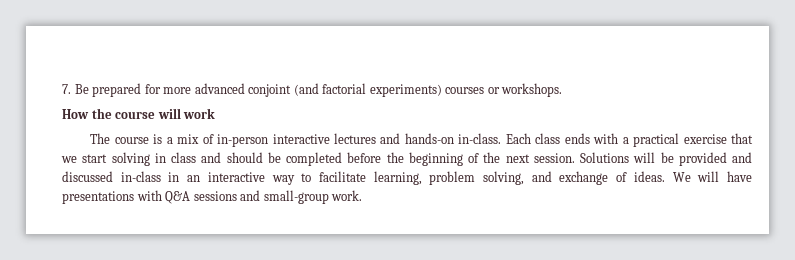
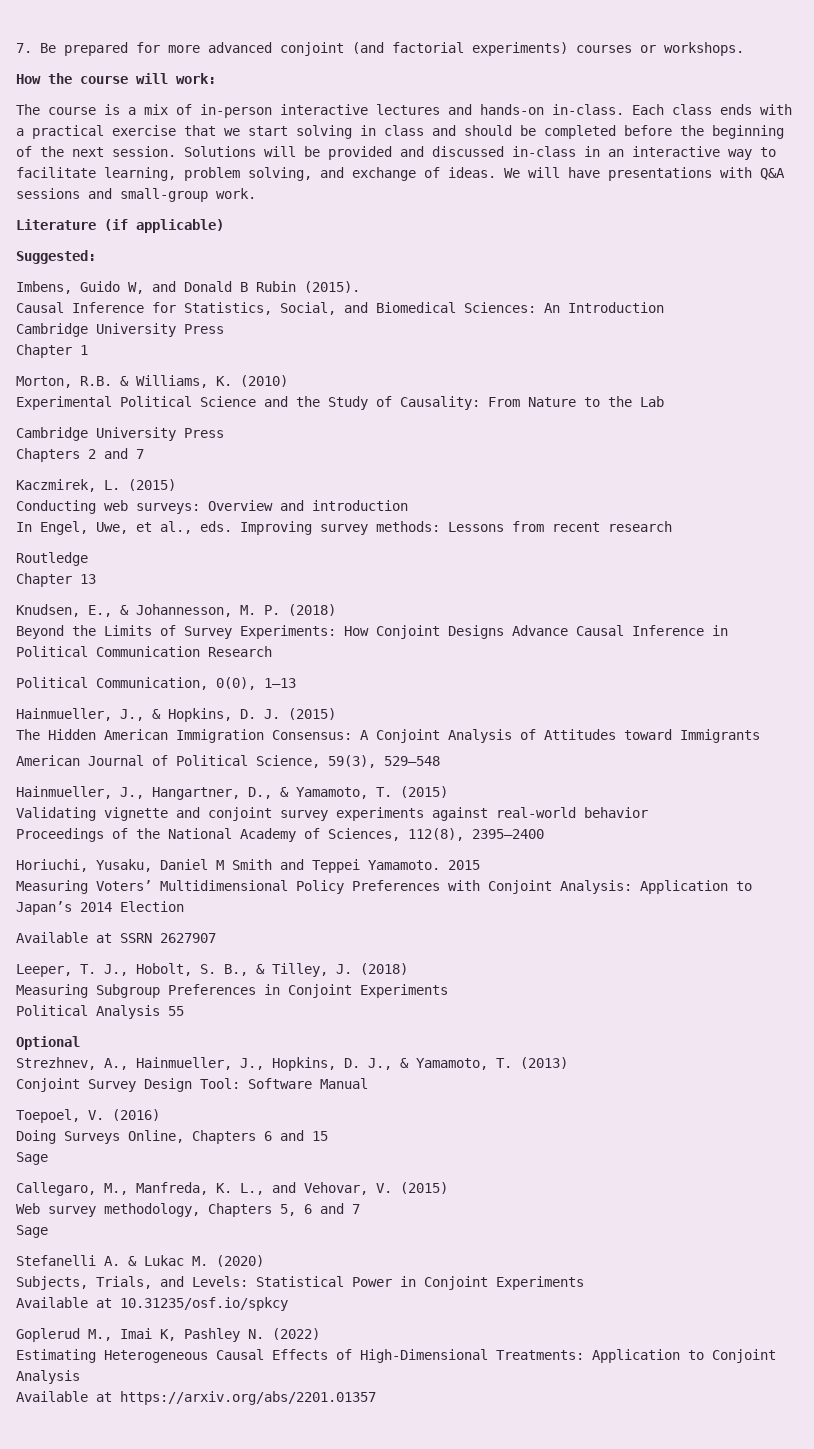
[183,108,216,119] work -> [176,73,216,84] work:
(363, 195) none -> [16,219,224,233] [16,250,96,264] [16,281,360,294] [16,302,664,315] [16,323,224,337] [16,344,88,358] [16,375,288,388] [16,396,664,410] [16,427,224,441] [16,448,144,462] [16,479,176,492] [16,500,408,514] [16,521,672,535] [16,552,88,566] [16,573,96,587] [16,604,336,617] [16,625,728,639] [16,646,272,657] [16,677,296,690] [16,708,336,722] [16,729,760,743] [16,755,440,768] [16,786,448,800] [16,807,648,821] [16,828,544,842] [16,859,480,873] [16,880,752,894] [16,901,184,915] [16,932,216,943] [16,963,408,977] [16,984,448,998] [16,1005,184,1019] [16,1036,80,1050] [16,1057,568,1071] [16,1078,368,1092] [16,1109,160,1123] [16,1130,328,1144] [16,1152,48,1165] [16,1182,448,1196] [16,1203,360,1217] [16,1225,48,1238] [16,1255,264,1267] [16,1276,584,1290] [16,1297,288,1311] [16,1328,320,1342] [16,1349,776,1363] [16,1370,80,1384] [16,1391,376,1405] // Literature (if applicable) // Suggested: // Imbens, Guido W, and Donald B Rubin (2015). // Causal Inference for Statistics, Social, and Biomedical Sciences: An Introduction // Cambridge University Press // Chapter 1 // Morton, R.B. & Williams, K. (2010) // Experimental Political Science and the Study of Causality: From Nature to the Lab // Cambridge University Press // Chapters 2 and 7 // Kaczmirek, L. (2015) // Conducting web surveys: Overview and introduction // In Engel, Uwe, et al., eds. Improving survey methods: Lessons from recent research // Routledge // Chapter 13 // Knudsen, E., & Johannesson, M. P. (2018) // Beyond the Limits of Survey Experiments: How Conjoint Designs Advance Causal Inference in Political Communication Research // Political Communication, 0(0), 1–13 // Hainmueller, J., & Hopkins, D. J. (2015) // The Hidden American Immigration Consensus: A Conjoint Analysis of Attitudes toward Immigrants // American Journal of Political Science, 59(3), 529–548 // Hainmueller, J., Hangartner, D., & Yamamoto, T. (2015) // Validating vignette and conjoint survey experiments against real-world behavior // Proceedings of the National Academy of Sciences, 112(8), 2395–2400 // Horiuchi, Yusaku, Daniel M Smith and Teppei Yamamoto. 2015 // Measuring Voters’ Multidimensional Policy Preferences with Conjoint Analysis: Application to Japan’s 2014 Election // Available at SSRN 2627907 // Leeper, T. J., Hobolt, S. B., & Tilley, J. (2018) // Measuring Subgroup Preferences in Conjoint Experiments // Political Analysis 55 // Optional // Strezhnev, A., Hainmueller, J., Hopkins, D. J., & Yamamoto, T. (2013) // Conjoint Survey Design Tool: Software Manual // Toepoel, V. (2016) // Doing Surveys Online, Chapters 6 and 15 // Sage // Callegaro, M., Manfreda, K. L., and Vehovar, V. (2015) // Web survey methodology, Chapters 5, 6 and 7 // Sage // Stefanelli A. & Lukac M. (2020) // Subjects, Trials, and Levels: Statistical Power in Conjoint Experiments // Available at 10.31235/osf.io/spkcy // Goplerud M., Imai K, Pashley N. (2022) // Estimating Heterogeneous Causal Effects of High-Dimensional Treatments: Application to Conjoint Analysis // Available at https://arxiv.org/abs/2201.01357

